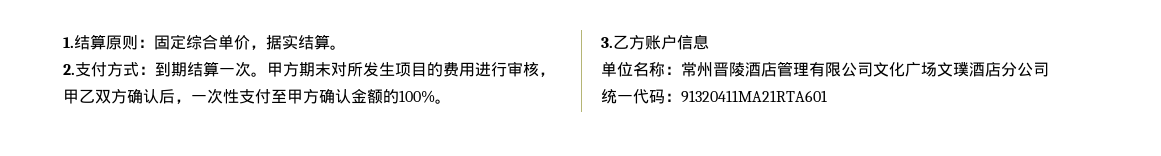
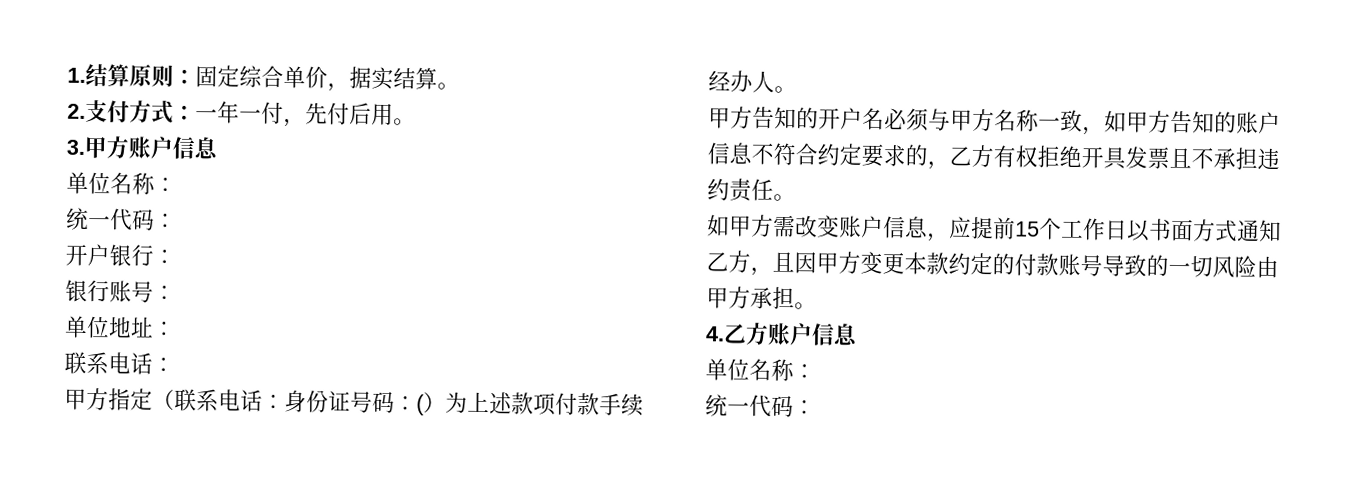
[155,61,555,77] [63,88,451,104] [601,37,613,48] 到期结算一次。甲方期末对所发生项目的费用进行审核，甲乙双方确认后，一次性支付至甲方确认金额的100%。 // 3. -> [195,101,416,128] [66,135,219,160] [66,171,177,195] [66,207,177,231] [65,243,176,267] [65,279,176,303] [64,315,176,339] [64,351,175,375] [64,387,644,417] [708,70,797,94] [708,106,1281,136] [707,142,1280,171] [707,178,796,202] [707,214,1282,243] [706,250,1279,279] [706,286,817,310] [705,326,725,342] 一年一付，先付后用。 // 3.甲方账户信息 // 单位名称： // 统一代码： // 开户银行： // 银行账号： // 单位地址： // 联系电话： // 甲方指定（联系电话：身份证号码：(）为上述款项付款手续经办人。 // 甲方告知的开户名必须与甲方名称一致，如甲方告知的账户信息不符合约定要求的，乙方有权拒绝开具发票且不承担违约责任。 // 如甲方需改变账户信息，应提前15个工作日以书面方式通知乙方，且因甲方变更本款约定的付款账号导致的一切风险由甲方承担。 // 4.
[681,61,1049,77] [601,89,827,104] 常州晋陵酒店管理有限公司文化广场文璞酒店分公司 // 统一代码：91320411MA21RTA601 -> [705,394,816,418] // 统一代码：

